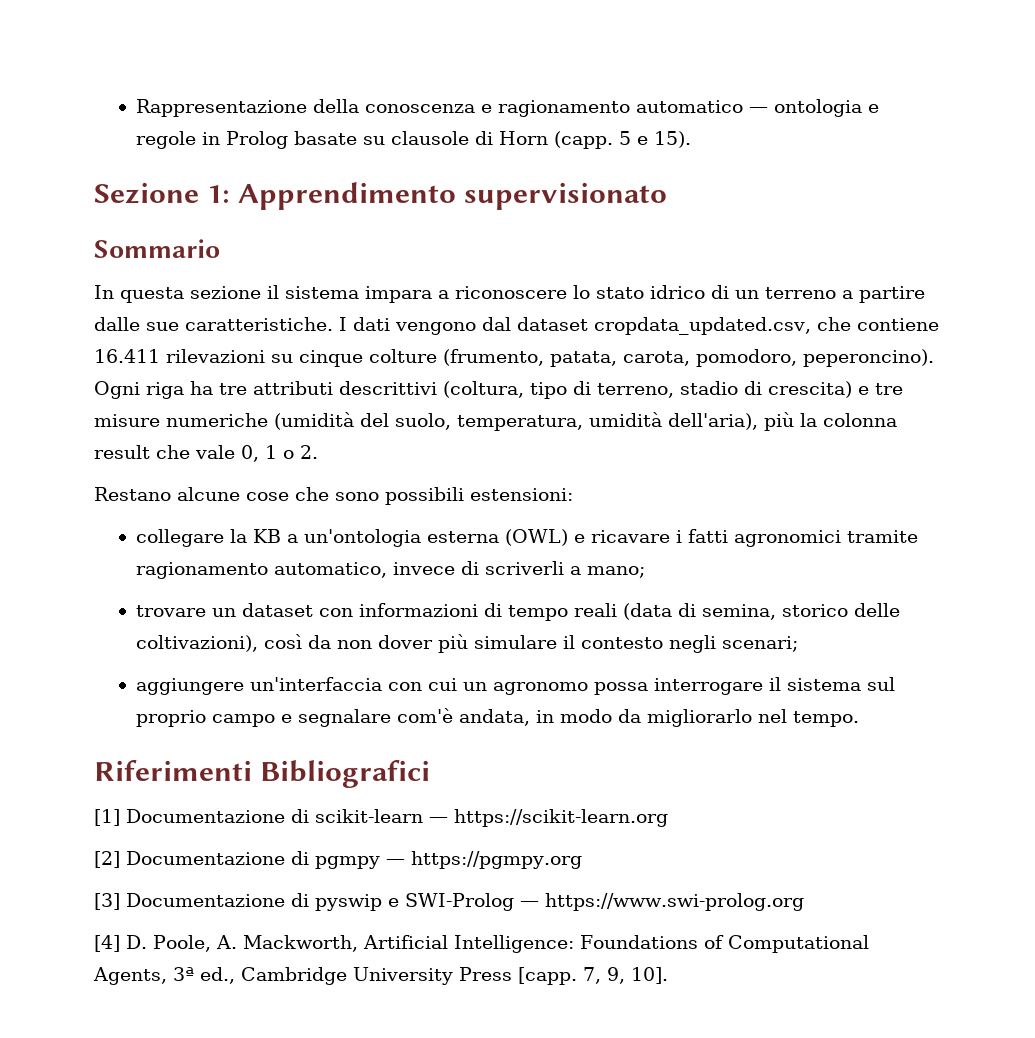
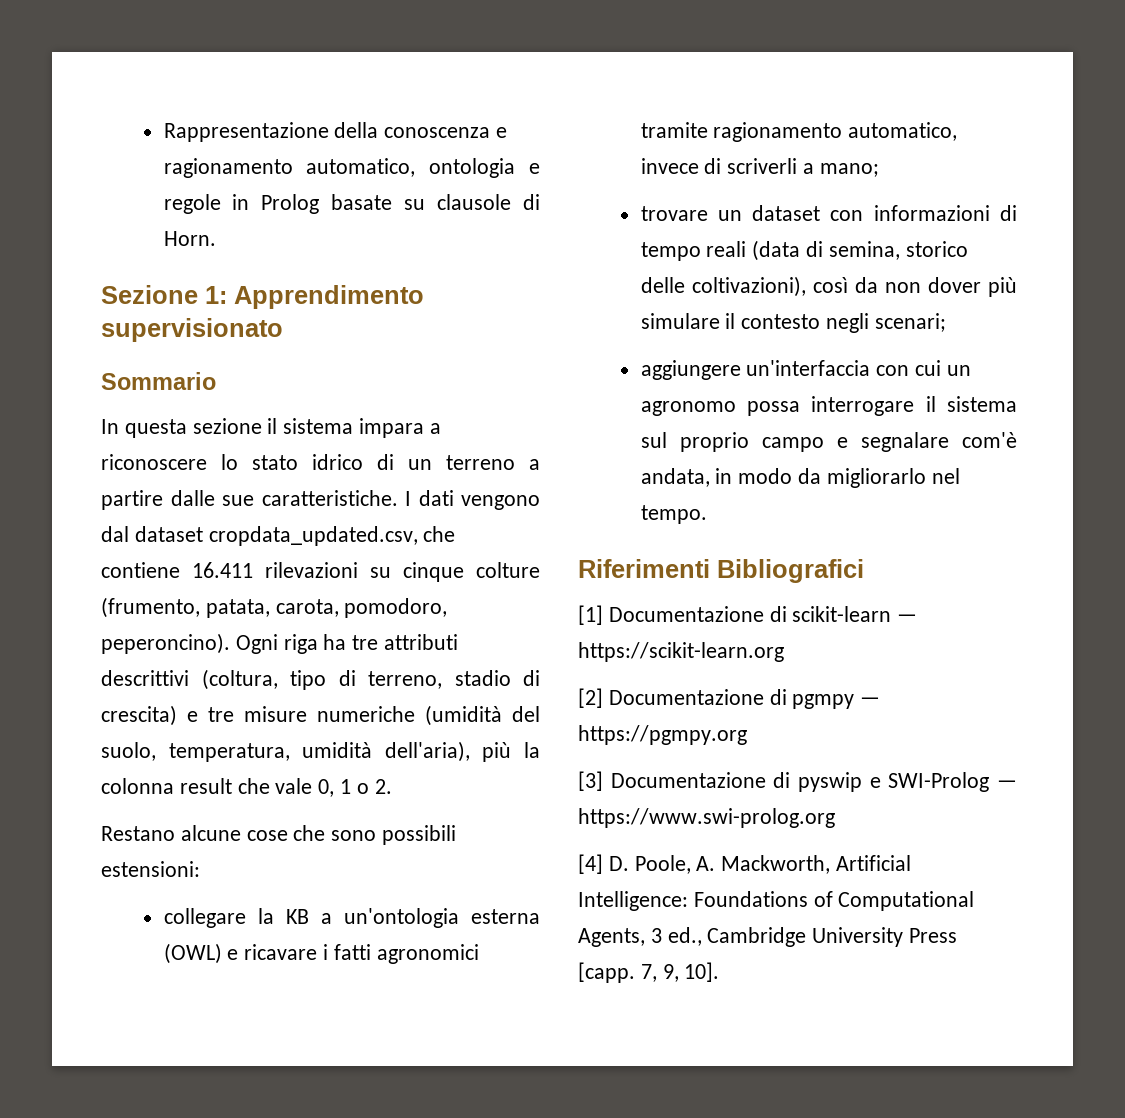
[636,100,769,113] automatico — -> [306,158,416,177] automatico,
[499,131,692,149] Horn (capp. 5 e 15). -> [163,231,216,246] Horn.
[173,967,194,981] 3ª -> [650,928,662,943] 3

